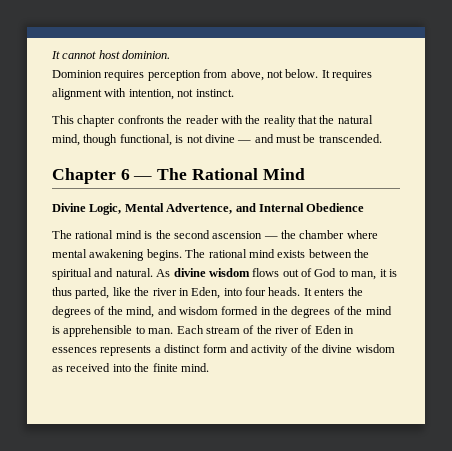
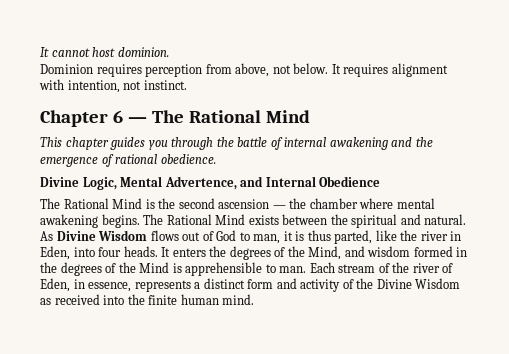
[52,115,373,127] [52,134,382,146] // This chapter confronts the reader with the reality that the natural mind, though functional, is not divine — and must be transcended. -> (187, 85) none
(305, 174) none -> [40,137,433,150] [40,154,216,167] // This chapter guides you through the battle of internal awakening and the emergence of rational obedience.
[75,230,142,239] rational mind -> [63,198,143,209] Rational Mind
[208,249,275,258] rational mind -> [166,214,246,225] Rational Mind
[173,268,250,277] divine wisdom -> [56,230,148,241] Divine Wisdom
[126,306,155,318] mind, -> [308,246,342,260] Mind,
[365,306,392,315] mind -> [139,262,170,273] Mind
[314,325,355,334] [52,347,97,353] Eden in essences -> [40,278,132,292] Eden, in essence,
[322,344,395,353] divine wisdom -> [376,278,461,289] Divine Wisdom
(178, 367) none -> [180,294,219,305] human

